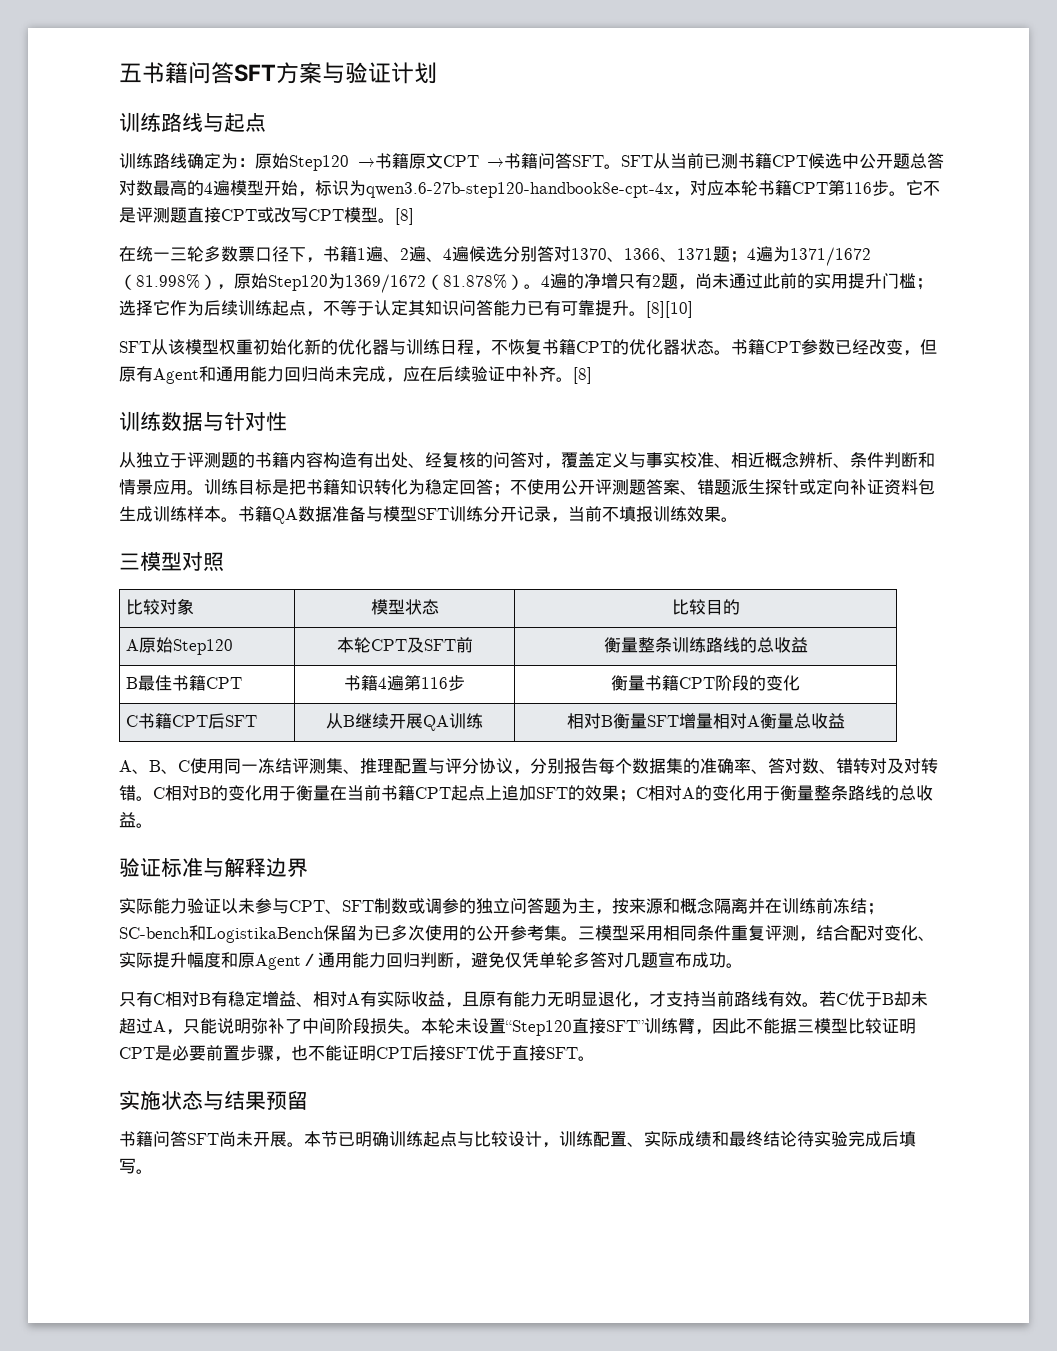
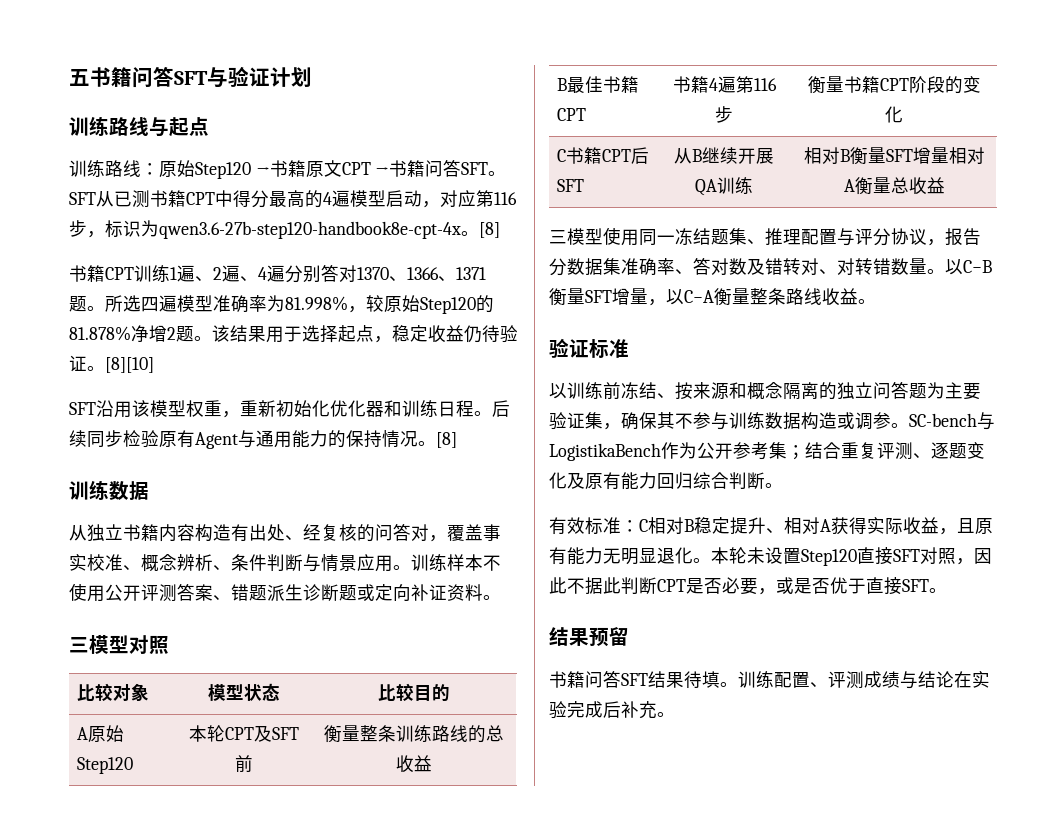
[276,62,322,84] 方案 -> (208, 78) none
[187,153,238,169] 确定为 -> (141, 168) none
[670,153,704,169] 当前 -> (114, 199) none
[808,153,944,169] [119,180,940,198] [119,207,414,225] [119,246,357,263] 候选中公开题总答对数最高的4遍模型开始，标识为qwen3.6-27b-step120-handbook8e-cpt-4x，对应本轮书籍CPT第116步。它不是评测题直接CPT或改写CPT模型。[8] // 在统一三轮多数票口径下，书籍 -> [215,190,517,208] [69,220,500,239] [69,265,170,282] 中得分最高的4遍模型启动，对应第116步，标识为qwen3.6-27b-step120-handbook8e-cpt-4x。[8] // 书籍CPT训练
[469,246,503,262] 候选 -> (285, 273) none
[730,246,871,266] [119,273,933,293] [119,300,629,317] ；4遍为1371/1672（81.998%），原始Step120为1369/1672（81.878%）。4遍的净增只有2题，尚未通过此前的实用提升门槛；选择它作为后续训练起点，不等于认定其知识问答能力已有可靠提升 -> [87,295,494,314] [69,325,518,343] [69,355,87,372] 。所选四遍模型准确率为81.998%，较原始Step120的81.878%净增2题。该结果用于选择起点，稳定收益仍待验证
[151,339,168,355] 从 -> [96,400,132,418] 沿用
[253,339,937,356] 初始化新的优化器与训练日程，不恢复书籍CPT的优化器状态。书籍CPT参数已经改变，但 -> [222,400,510,418] [69,430,159,448] ，重新初始化优化器和训练日程。后续同步检验
[199,366,556,383] 和通用能力回归尚未完成，应在后续验证中补齐 -> [238,430,418,448] 与通用能力的保持情况
[203,412,287,431] 与针对性 -> (149, 490) none
[170,452,255,468] 于评测题的 -> (123, 532) none
[595,452,646,468] 定义与 -> (483, 532) none
[731,452,765,468] 相近 -> (141, 567) none
[918,452,935,468] 和 -> [303,554,321,572] 与
[238,479,510,496] 目标是把书籍知识转化为稳定回答； -> [447,554,483,571] 样本
[629,479,646,495] 题 -> (177, 593) none
[765,479,799,495] 探针 -> [303,584,357,601] 诊断题
[918,479,935,495] [119,506,721,524] 包生成训练样本。书籍QA数据准备与模型SFT训练分开记录，当前不填报训练效果 -> (483, 592) none
[119,760,190,774] A、B、C -> [549,228,603,245] 三模型
[292,758,326,774] 评测 -> [711,229,729,245] 题
[530,758,938,774] [119,785,780,802] 分别报告每个数据集的准确率、答对数、错转对及对转错。C相对B的变化用于衡量在当前书籍CPT起点上追加SFT的效果；C相对A的变化用于 -> [945,228,981,246] [549,257,992,276] [549,288,714,306] 报告分数据集准确率、答对数及错转对、对转错数量。以C−B衡量SFT增量，以C−A
[882,785,916,801] 的总 -> (822, 296) none
[203,857,308,877] [119,898,884,915] [119,925,935,943] [119,952,743,970] [119,991,296,1007] 与解释边界 // 实际能力验证以未参与CPT、SFT制数或调参的独立问答题为主，按来源和概念隔离并在训练前冻结；SC-bench和LogistikaBench保留为已多次使用的公开参考集。三模型采用相同条件重复评测，结合配对变化、实际提升幅度和原Agent／通用能力回归判断，避免仅凭单轮多答对几题宣布成功。 // 只有C相对B有稳定增益 -> [549,381,981,400] [549,412,995,430] [549,442,985,461] [549,472,783,490] [549,517,766,535] // 以训练前冻结、按来源和概念隔离的独立问答题为主要验证集，确保其不参与训练数据构造或调参。SC-bench与LogistikaBench作为公开参考集；结合重复评测、逐题变化及原有能力回归综合判断。 // 有效标准：C相对B稳定提升
[360,991,377,1007] 有 -> [831,517,867,535] 获得
[632,991,928,1008] [119,1018,916,1036] [119,1045,478,1062] ，才支持当前路线有效。若C优于B却未超过A，只能说明弥补了中间阶段损失。本轮未设置“Step120直接SFT”训练臂，因此不能据三模型比较证明CPT是必要前置步骤，也不能证明CPT后接SFT -> [693,547,992,566] [549,577,830,595] 。本轮未设置Step120直接SFT对照，因此不据此判断CPT是否必要，或是否
[119,1090,224,1110] 实施状态与 -> (947, 590) none
[219,1131,814,1148] 尚未开展。本节已明确训练起点与比较设计，训练配置、实际成绩和最终结论待 -> [648,671,972,689] 结果待填。训练配置、评测成绩与结论在
[899,1131,916,1147] [119,1158,136,1174] 填写 -> [621,701,657,719] 补充

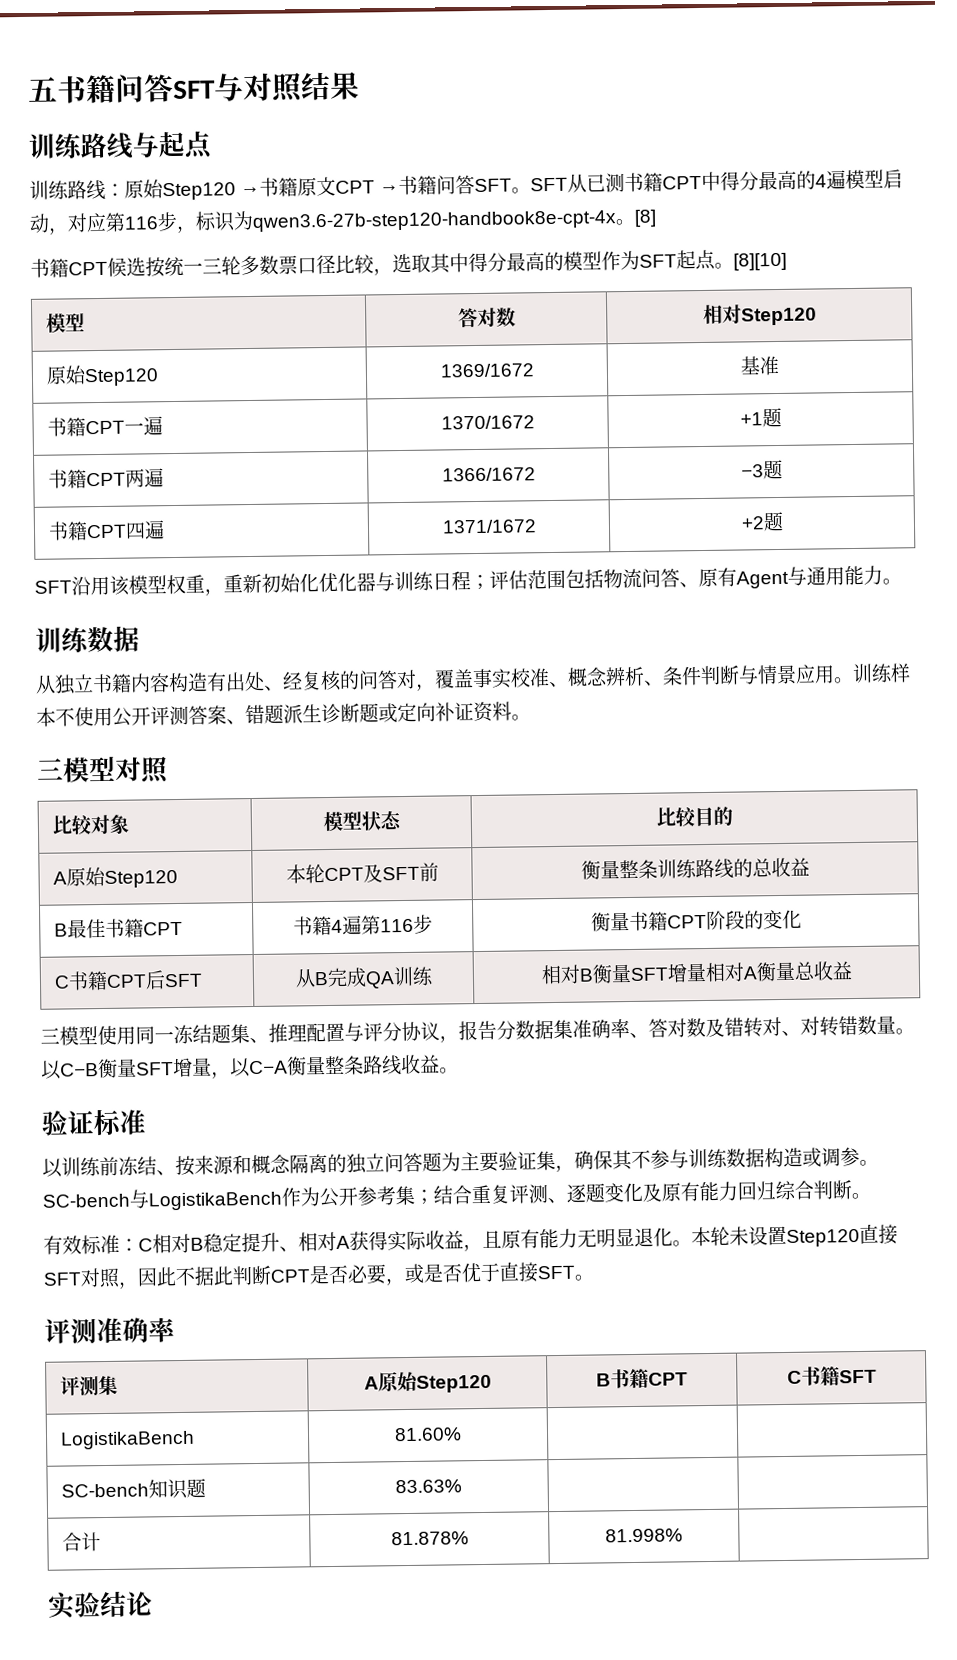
[228,66,312,87] 验证计划 -> [242,71,360,103] 对照结果
[134,264,486,283] [69,295,494,314] [69,325,518,343] [69,355,154,373] 训练1遍、2遍、4遍分别答对1370、1366、1371题。所选四遍模型准确率为81.998%，较原始Step120的81.878%净增2题。该结果用于选择起点，稳定收益仍待验证。[8][10] -> [107,249,787,278] [45,313,85,333] [457,307,516,328] [702,304,817,326] [45,365,159,387] [439,363,534,378] [740,355,779,376] [46,416,163,437] [440,415,535,430] [739,407,782,428] [47,468,164,489] [441,467,536,482] [740,459,783,480] [47,520,165,541] [441,519,537,534] [740,511,784,532] 候选按统一三轮多数票口径比较，选取其中得分最高的模型作为SFT起点。[8][10] // 模型 | 答对数 | 相对Step120 // 原始Step120 | 1369/1672 | 基准 // 书籍CPT一遍 | 1370/1672 | +1题 // 书籍CPT两遍 | 1366/1672 | −3题 // 书籍CPT四遍 | 1371/1672 | +2题
[384,400,402,417] 和 -> [375,572,395,592] 与
[474,400,510,417] [69,430,159,448] 。后续同步检验 -> [470,568,699,591] ；评估范围包括物流问答、
[328,430,457,448] 的保持情况。[8] -> [882,578,902,585] 。
[702,147,774,164] 继续开展 -> [326,967,367,988] 完成
[549,627,629,647] [549,670,990,689] [549,701,675,719] 结果预留 // 书籍问答SFT结果待填。训练配置、评测成绩与结论在实验完成后补充。 -> [44,1317,175,1344] [59,1375,118,1396] [363,1371,492,1393] [596,1368,688,1389] [786,1366,877,1386] [59,1430,195,1450] [394,1427,462,1442] [60,1478,206,1500] [395,1479,462,1494] [61,1532,101,1552] [390,1531,469,1546] [605,1528,683,1543] [48,1591,153,1619] 评测准确率 // 评测集 | A原始Step120 | B书籍CPT | C书籍SFT // LogistikaBench | 81.60% | | // SC-bench知识题 | 83.63% | | // 合计 | 81.878% | 81.998% | // 实验结论

